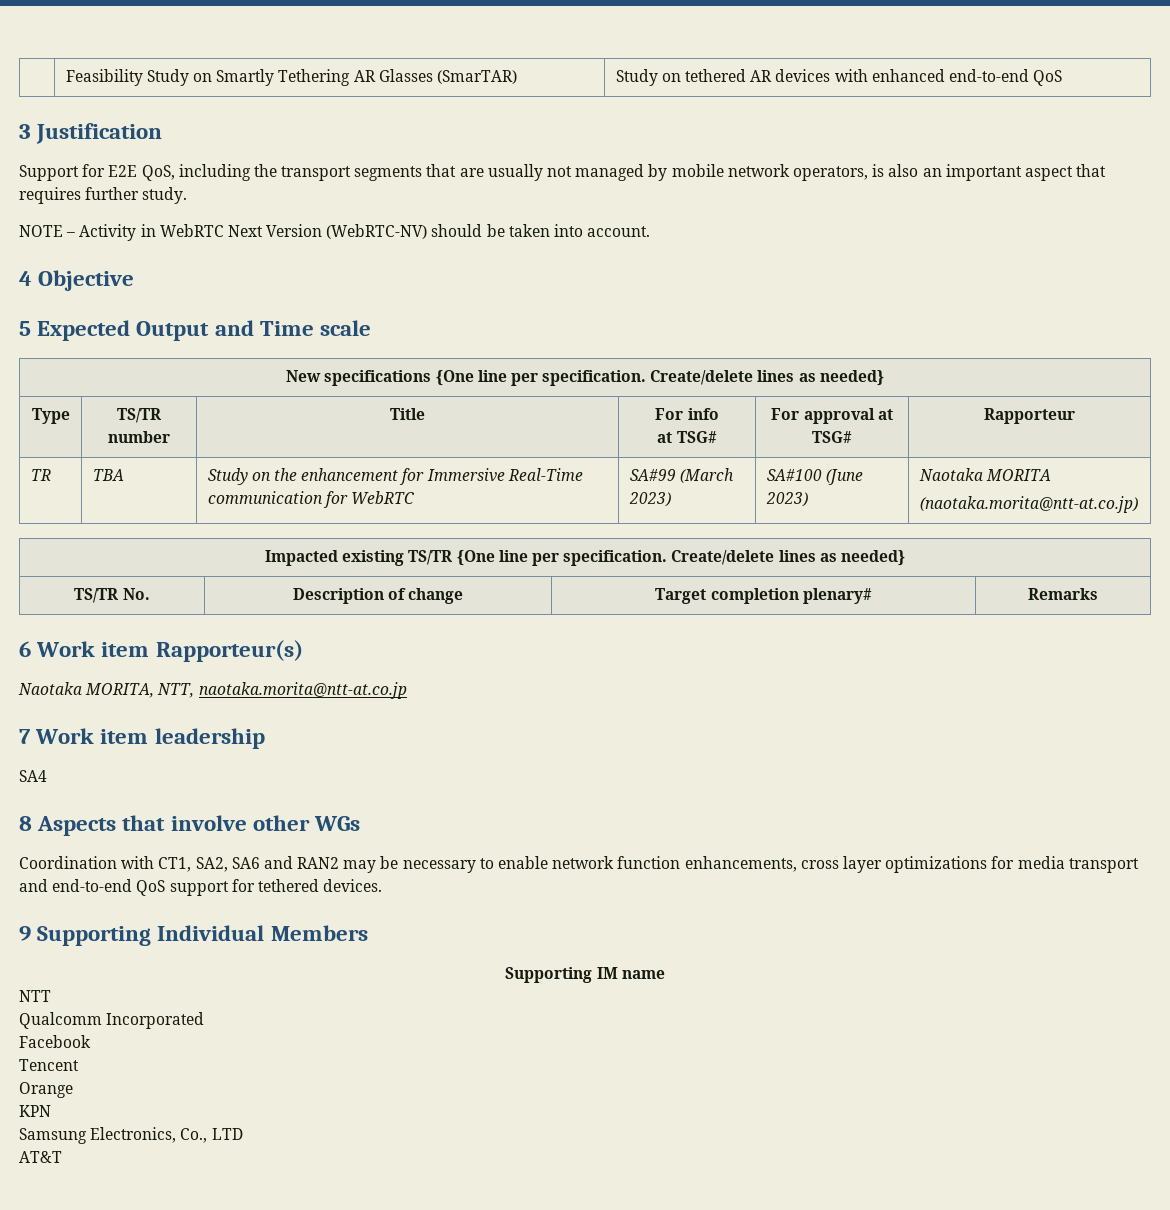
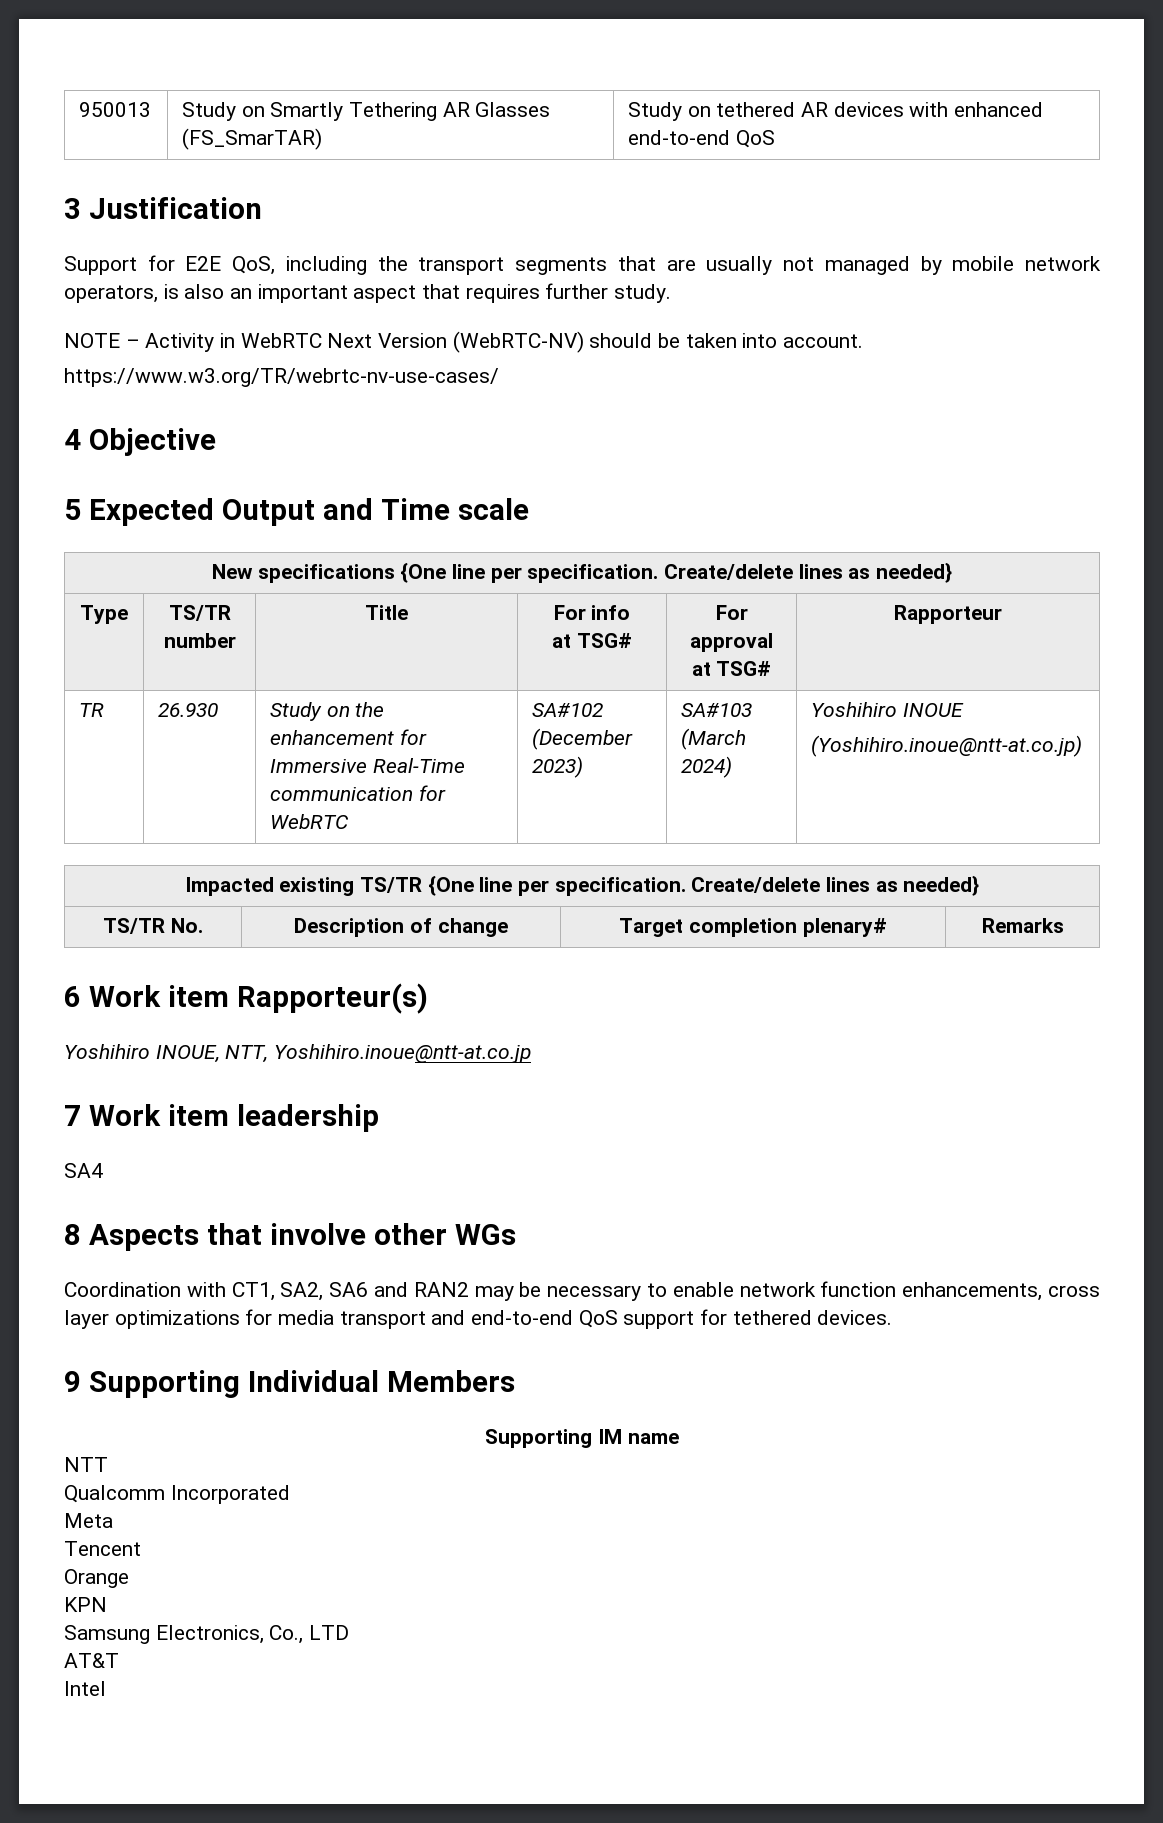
[65,69,143,86] | Feasibility -> [79,102,152,117] 950013 |
[436,70,517,84] (SmarTAR) -> [182,128,323,150] (FS_SmarTAR)
(651, 231) none -> [64,368,499,387] // https://www.w3.org/TR/webrtc-nv-use-cases/
[92,469,124,481] TBA -> [158,703,219,717] 26.930
[629,468,734,483] [628,492,671,507] [766,469,863,485] [765,492,808,507] [918,468,1051,481] [919,496,1138,513] SA#99 (March 2023) | SA#100 (June 2023) | Naotaka MORITA // (naotaka.morita@ntt-at.co.jp) -> [532,703,604,717] [532,728,634,750] [532,756,584,778] [681,703,753,717] [681,728,747,750] [681,756,733,778] [811,702,964,717] [811,735,1083,757] SA#102 (December 2023) | SA#103 (March 2024) | Yoshihiro INOUE // (Yoshihiro.inoue@ntt-at.co.jp)
[18,682,407,699] Naotaka MORITA, NTT, naotaka.morita@ntt-at.co.jp -> [64,1044,532,1063] Yoshihiro INOUE, NTT, Yoshihiro.inoue@ntt-at.co.jp
[19,1035,91,1048] Facebook -> [64,1513,113,1528] Meta
(62, 1157) none -> [64,1681,106,1696] // Intel

